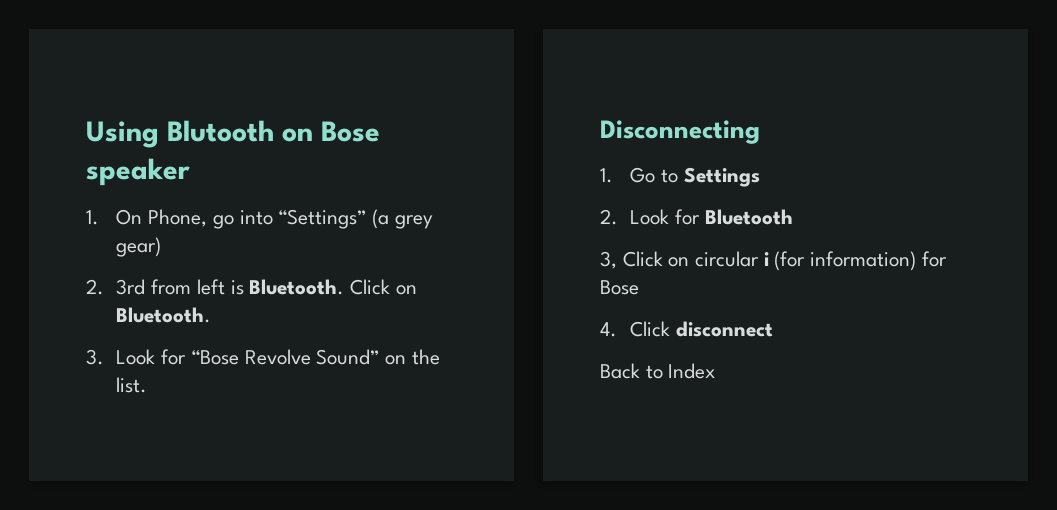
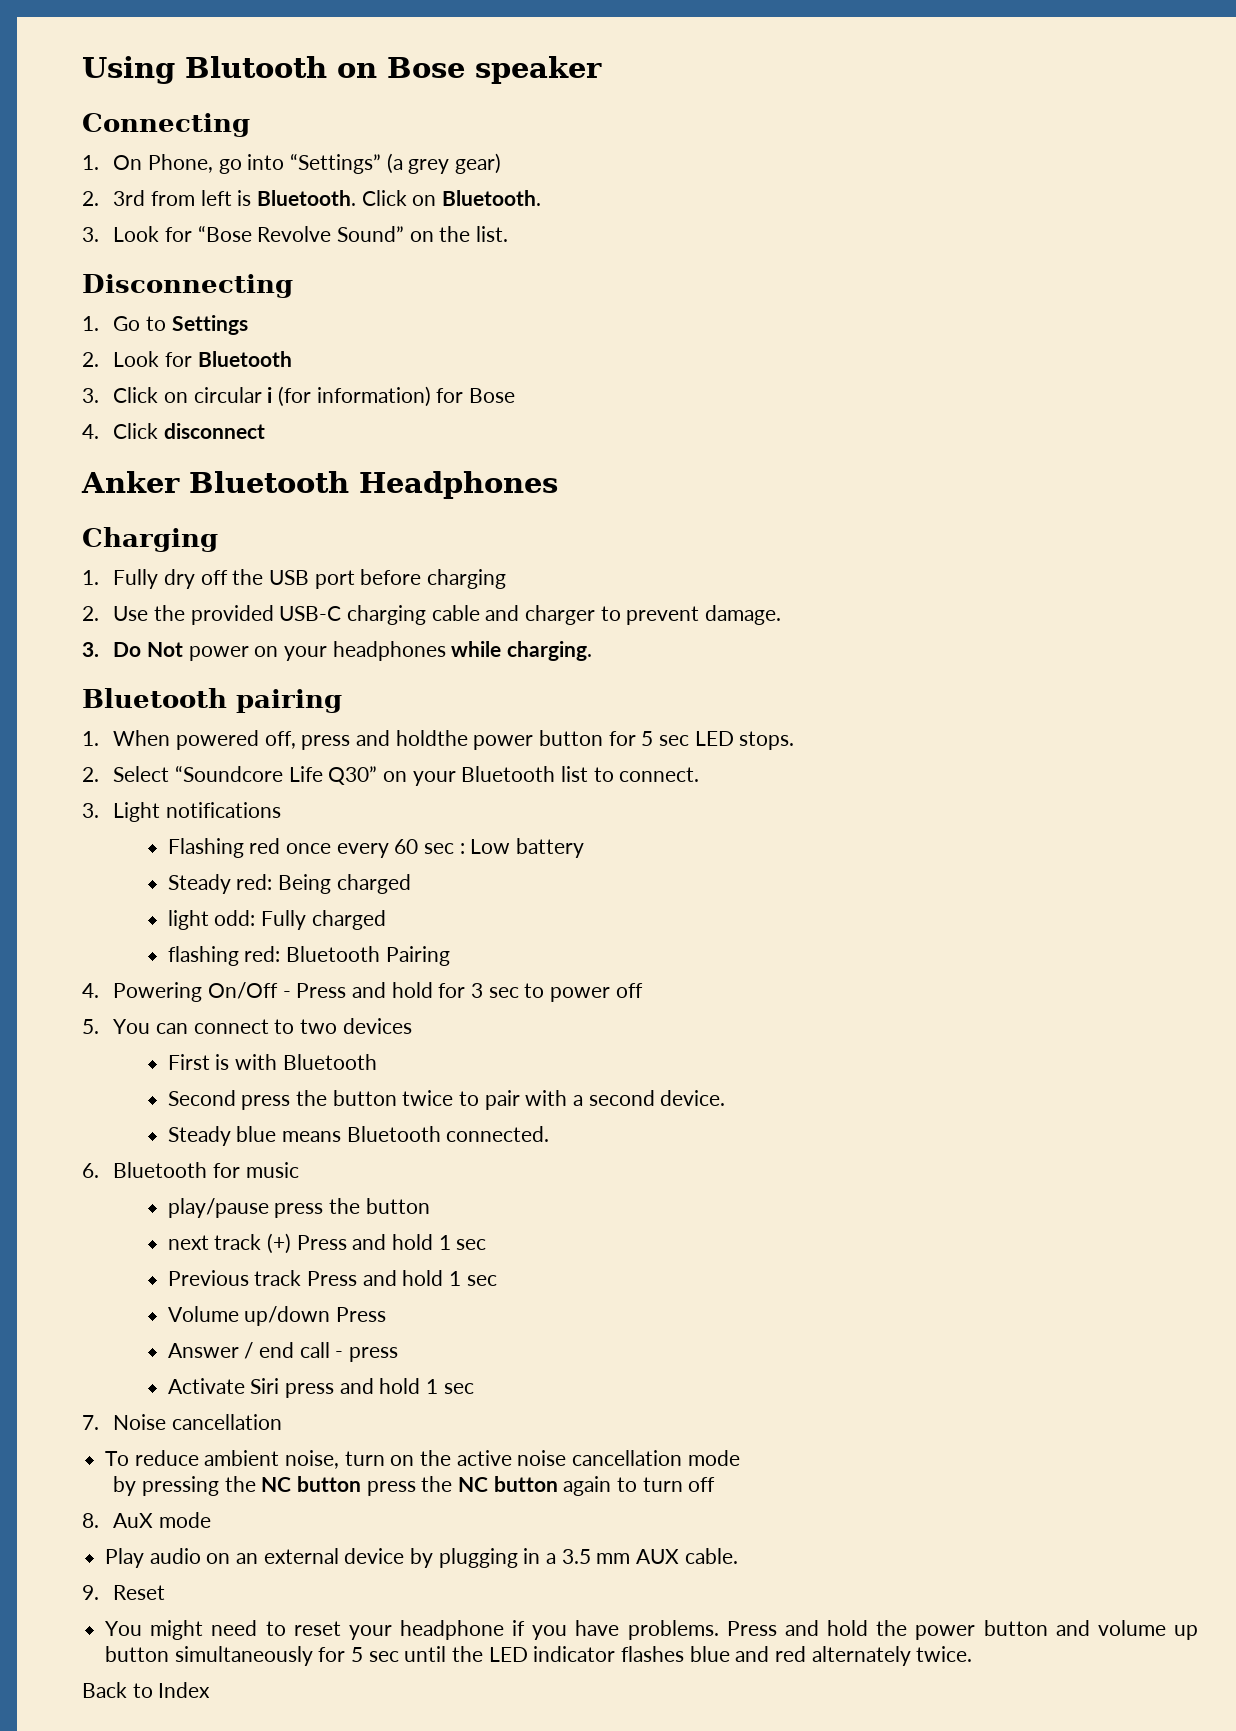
(190, 172) none -> [82,113,250,137] // Connecting
[600,251,617,269] 3, -> [82,388,99,403] 3.
(774, 329) none -> [81,471,558,499] [82,527,218,552] [82,569,506,589] [82,605,781,625] [82,641,592,661] [82,688,342,713] [82,730,795,750] [82,765,700,786] [82,802,281,822] [167,838,584,858] [167,874,411,894] [167,910,386,930] [167,946,450,966] [82,982,643,1002] [82,1018,412,1034] [167,1054,377,1070] [167,1090,726,1110] [167,1126,550,1146] [82,1162,299,1178] [167,1198,430,1218] [167,1233,487,1254] [167,1270,497,1286] [167,1306,386,1326] [167,1342,398,1362] [167,1378,474,1398] [82,1414,282,1430] [105,1450,740,1469] [113,1476,716,1496] [82,1512,211,1528] [105,1548,738,1568] [82,1585,166,1600] [105,1620,1199,1640] [105,1646,973,1666] // Anker Bluetooth Headphones // Charging // 1. Fully dry off the USB port before charging // 2. Use the provided USB-C charging cable and charger to prevent damage. // 3. Do Not power on your headphones while charging. // Bluetooth pairing // 1. When powered off, press and holdthe power button for 5 sec LED stops. // 2. Select “Soundcore Life Q30” on your Bluetooth list to connect. // 3. Light notifications // Flashing red once every 60 sec : Low battery // Steady red: Being charged // light odd: Fully charged // flashing red: Bluetooth Pairing // 4. Powering On/Off - Press and hold for 3 sec to power off // 5. You can connect to two devices // First is with Bluetooth // Second press the button twice to pair with a second device. // Steady blue means Bluetooth connected. // 6. Bluetooth for music // play/pause press the button // next track (+) Press and hold 1 sec // Previous track Press and hold 1 sec // Volume up/down Press // Answer / end call - press // Activate Siri press and hold 1 sec // 7. Noise cancellation // To reduce ambient noise, turn on the active noise cancellation mode // by pressing the NC button press the NC button again to turn off // 8. AuX mode // Play audio on an external device by plugging in a 3.5 mm AUX cable. // 9. Reset // You might need to reset your headphone if you have problems. Press and hold the power button and volume up button simultaneously for 5 sec until the LED indicator flashes blue and red alternately twice.

